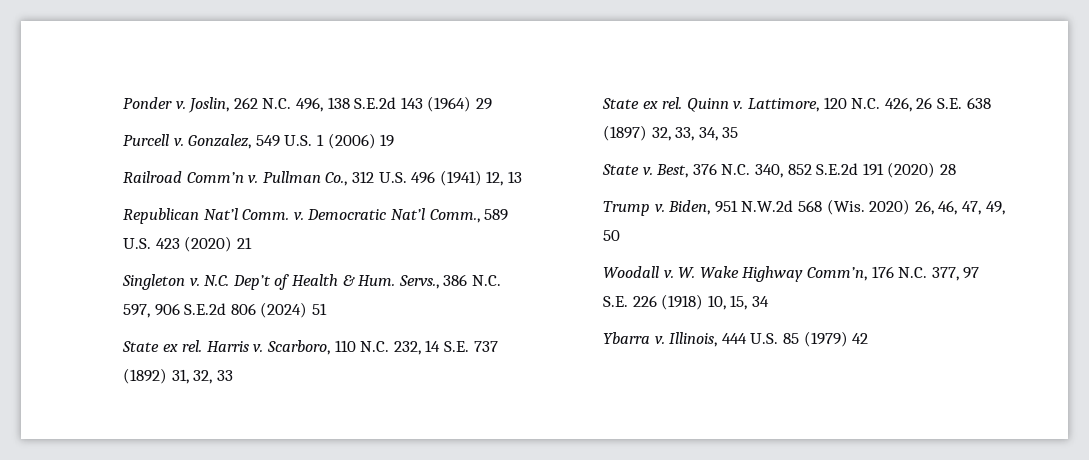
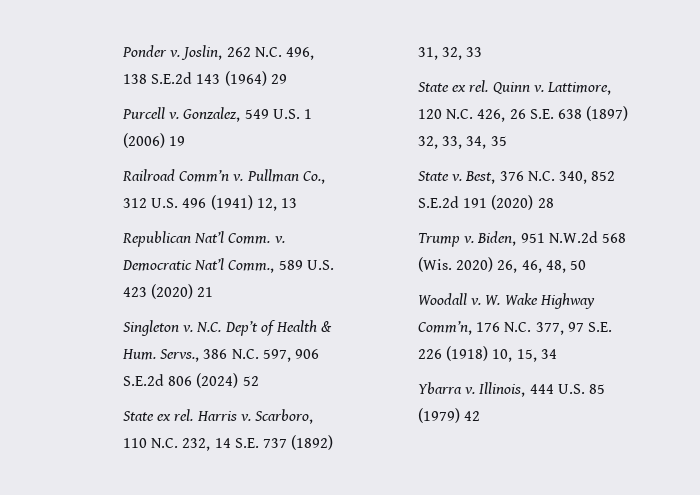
[312,303,328,315] 51 -> [242,376,259,386] 52
[962,201,1005,215] 47, 49, -> [545,260,566,273] 48,

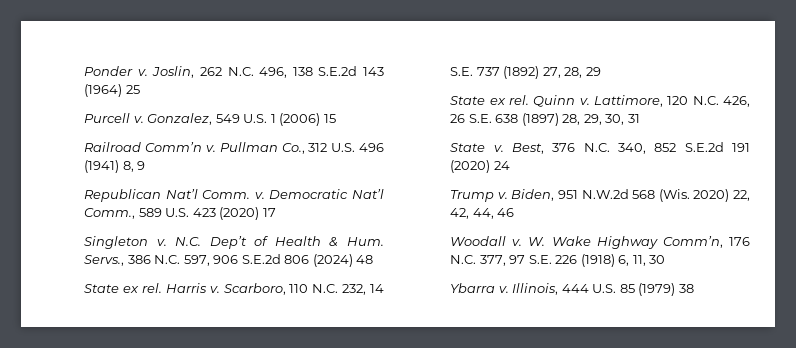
[270,74,287,84] 29 -> [125,85,140,94] 25
[169,136,186,146] 19 -> [323,114,336,123] 15
[256,198,297,211] 12, 13 -> [122,161,146,172] 8, 9
[197,287,214,297] 21 -> [262,208,276,217] 17
[242,376,259,386] 52 -> [356,255,374,264] 48
[417,47,483,60] 31, 32, 33 -> [542,67,601,78] 27, 28, 29
[417,136,507,149] 32, 33, 34, 35 -> [562,114,640,125] 28, 29, 30, 31
[537,198,554,208] 28 -> [493,161,510,170] 24
[497,260,586,273] 26, 46, 48, 50 -> [733,190,750,201] [450,208,515,219] 22, 42, 44, 46
[492,349,557,362] 10, 15, 34 -> [618,255,666,266] 6, 11, 30
[464,411,481,421] 42 -> [678,284,694,293] 38

